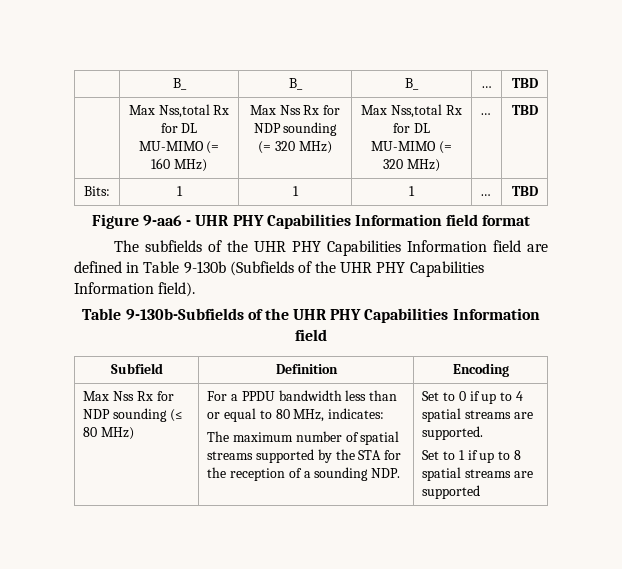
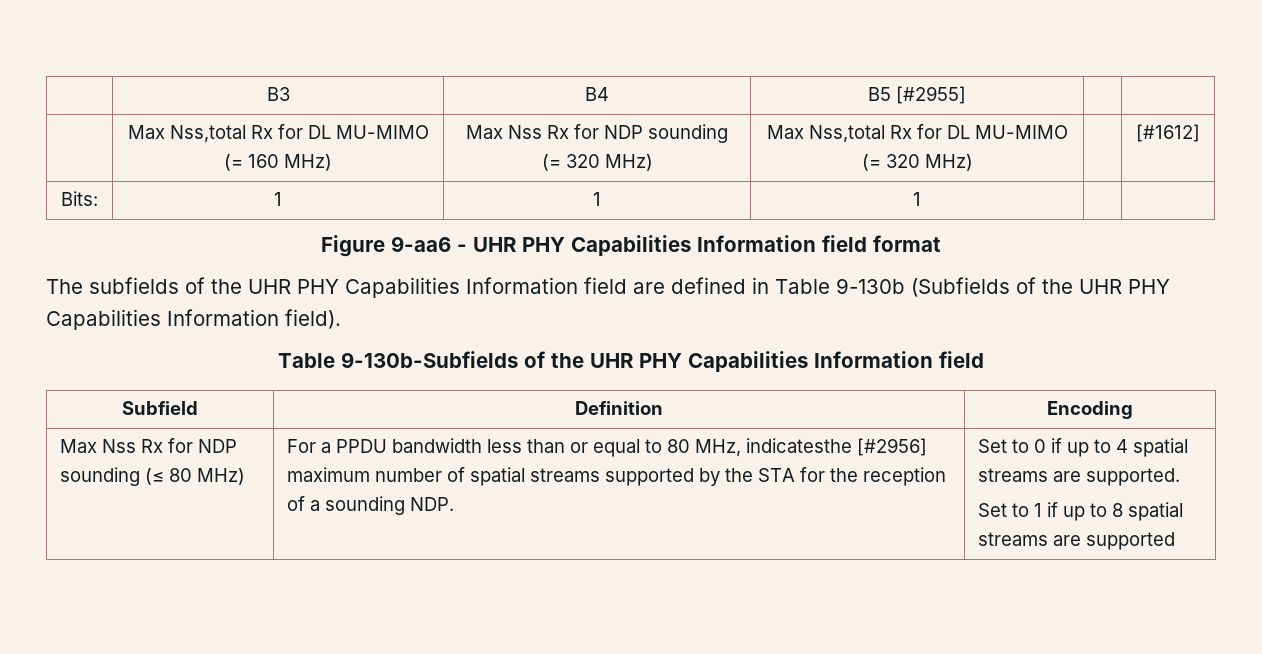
[172,78,187,90] [288,78,303,90] [405,78,419,90] [481,86,492,88] [511,78,538,88] | B_ | B_ | B_ | … | TBD -> [266,87,290,101] [584,87,609,101] [867,86,966,104] | B3 | B4 | B5 [#2955] | |
[480,113,492,115] [511,105,538,115] … | TBD -> [1136,124,1200,142] | [#1612]
[480,194,492,196] [511,186,538,196] … | TBD -> (921, 199) |
[328,408,385,419] [207,431,230,442] indicates: // The -> [746,438,928,456] indicatesthe [#2956]

